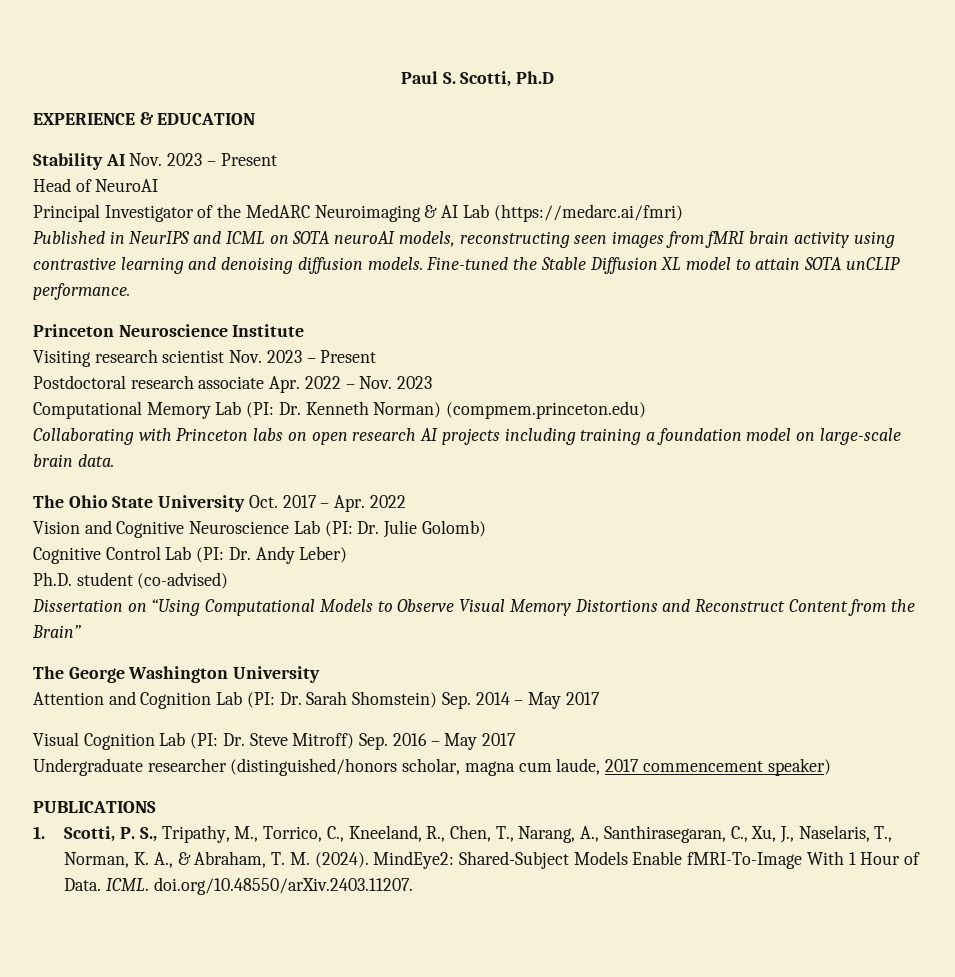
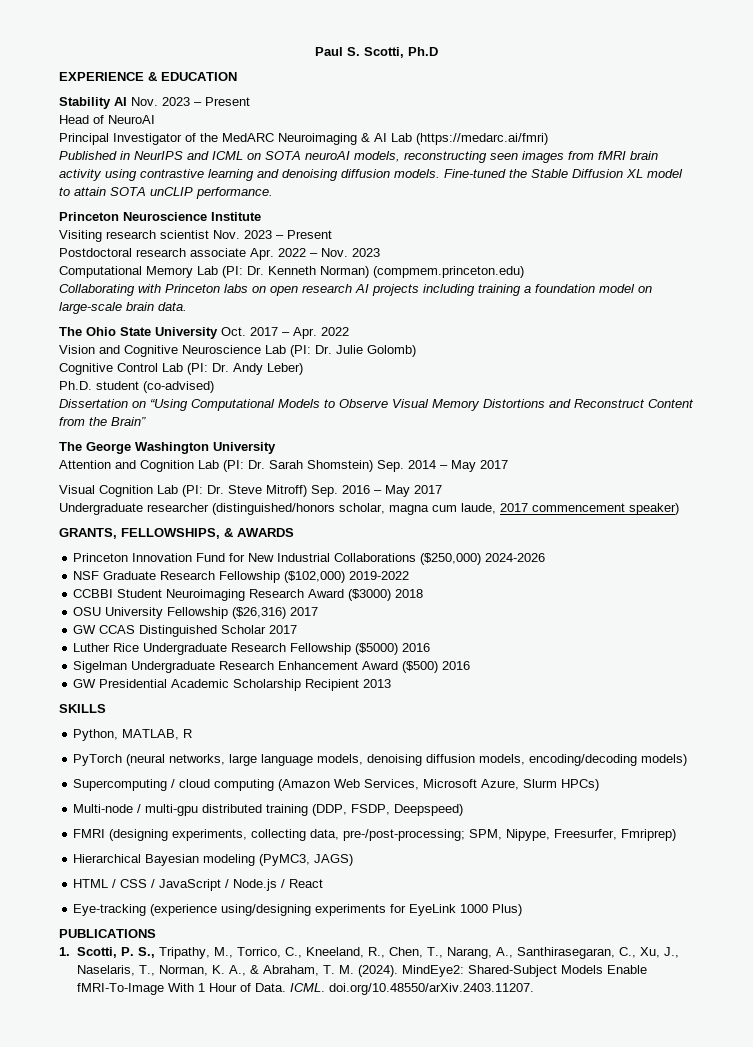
(831, 767) none -> [59,528,294,539] [73,553,546,565] [73,571,410,583] [73,589,424,601] [73,607,319,619] [73,625,298,637] [73,643,431,655] [73,661,471,673] [73,679,392,691] [59,704,106,713] [73,729,193,741] [73,754,688,766] [73,779,600,791] [73,804,464,816] [73,829,677,841] [73,854,354,866] [73,879,324,891] [73,904,523,916] // GRANTS, FELLOWSHIPS, & AWARDS // Princeton Innovation Fund for New Industrial Collaborations ($250,000) 2024-2026 // NSF Graduate Research Fellowship ($102,000) 2019-2022 // CCBBI Student Neuroimaging Research Award ($3000) 2018 // OSU University Fellowship ($26,316) 2017 // GW CCAS Distinguished Scholar 2017 // Luther Rice Undergraduate Research Fellowship ($5000) 2016 // Sigelman Undergraduate Research Enhancement Award ($500) 2016 // GW Presidential Academic Scholarship Recipient 2013 // SKILLS // Python, MATLAB, R // PyTorch (neural networks, large language models, denoising diffusion models, encoding/decoding models) // Supercomputing / cloud computing (Amazon Web Services, Microsoft Azure, Slurm HPCs) // Multi-node / multi-gpu distributed training (DDP, FSDP, Deepspeed) // FMRI (designing experiments, collecting data, pre-/post-processing; SPM, Nipype, Freesurfer, Fmriprep) // Hierarchical Bayesian modeling (PyMC3, JAGS) // HTML / CSS / JavaScript / Node.js / React // Eye-tracking (experience using/designing experiments for EyeLink 1000 Plus)

